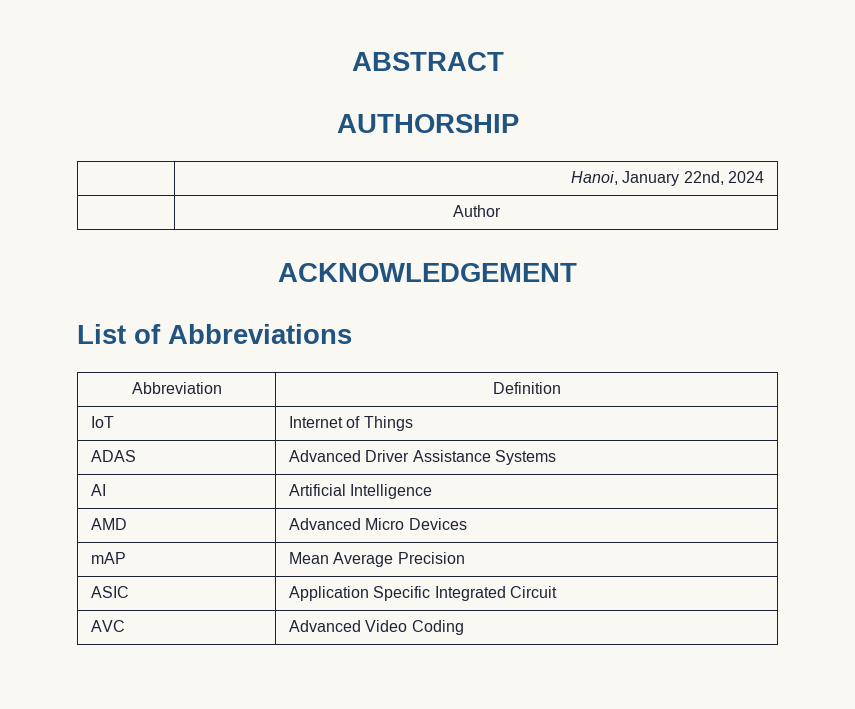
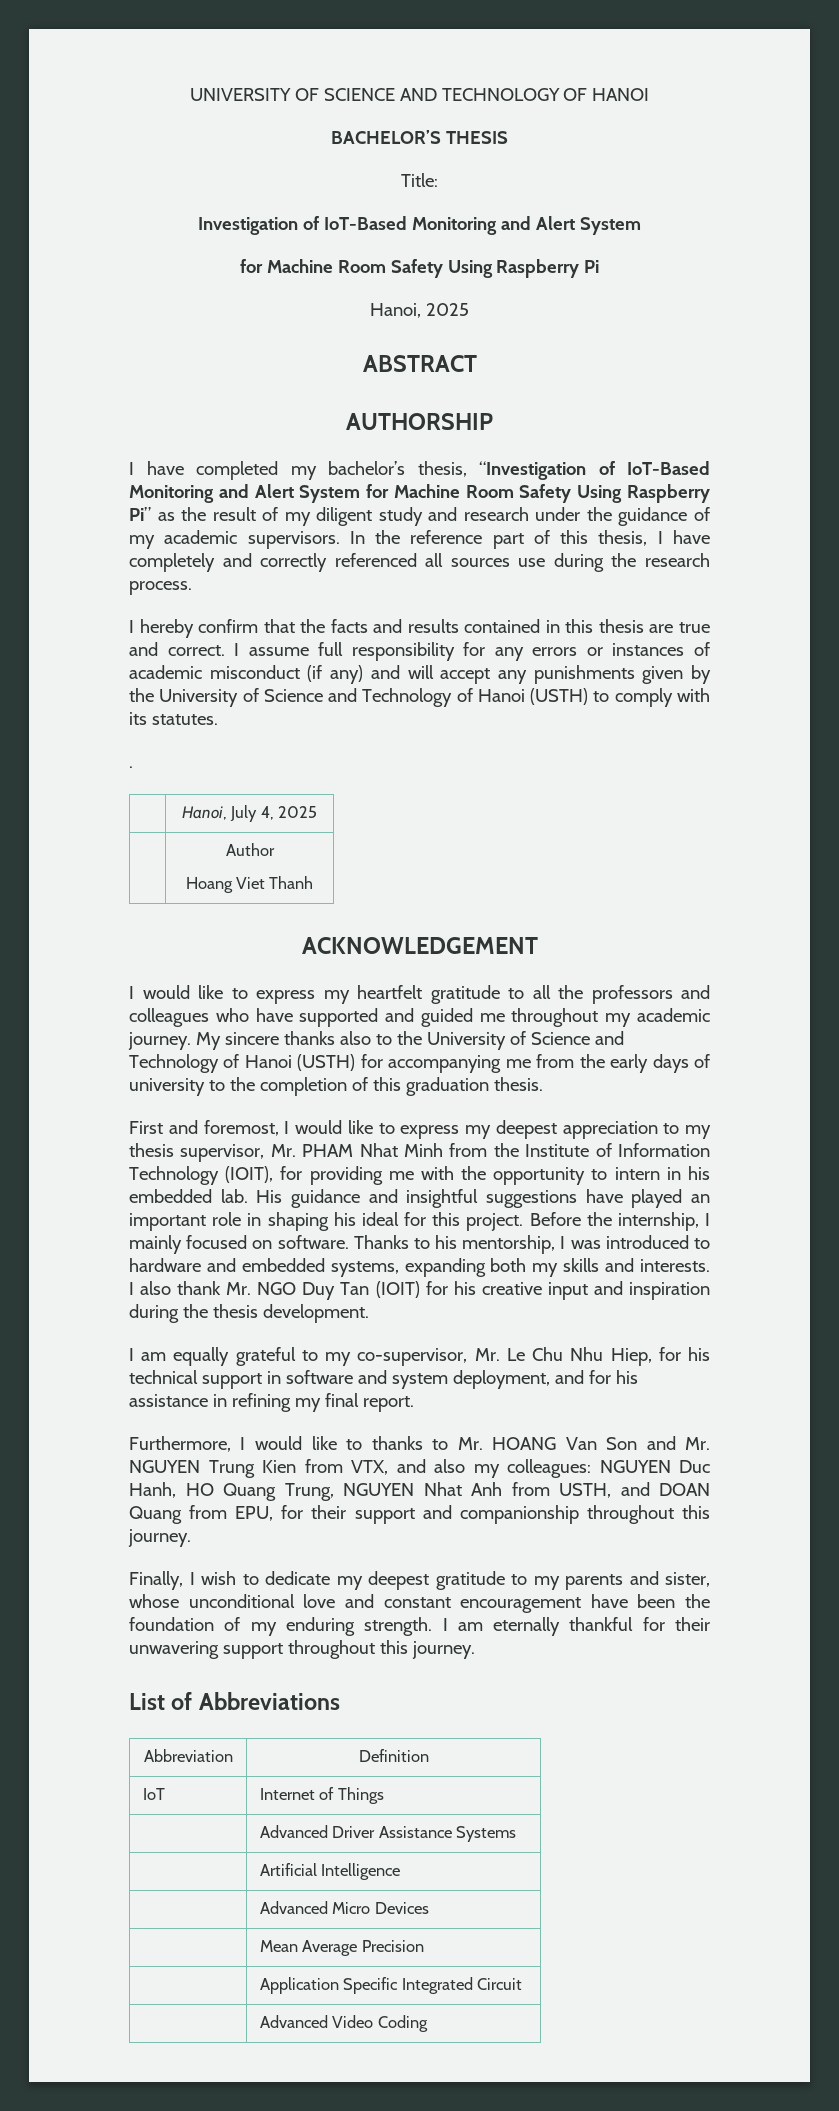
[351,52,504,71] [336,114,519,133] [571,171,765,186] [452,205,501,217] [278,263,577,282] ABSTRACT // AUTHORSHIP // | Hanoi, January 22nd, 2024 // | Author // ACKNOWLEDGEMENT -> [189,88,650,101] [331,130,508,144] [401,173,438,187] [198,216,641,235] [239,259,600,278] [370,303,469,318] [362,355,477,372] [346,413,493,430] [129,461,711,480] [129,484,710,503] [129,507,711,526] [129,530,710,549] [129,553,710,572] [129,581,192,595] [129,619,711,638] [129,642,710,661] [129,665,711,684] [129,688,710,707] [129,712,218,725] [129,766,133,768] [181,805,318,822] [225,843,275,856] [185,876,314,893] [301,937,538,954] [129,985,710,1004] [129,1008,710,1027] [128,1031,624,1050] [129,1054,710,1073] [129,1077,543,1096] [129,1120,711,1139] [129,1143,710,1162] [129,1166,710,1185] [129,1189,710,1208] [129,1212,710,1231] [129,1235,710,1254] [129,1258,710,1277] [129,1281,710,1300] [129,1304,369,1323] [129,1347,710,1366] [129,1370,638,1389] [129,1393,414,1412] [129,1436,710,1452] [129,1459,710,1478] [129,1482,710,1501] [129,1505,710,1524] [128,1529,191,1547] [129,1571,710,1590] [129,1594,710,1613] [129,1617,710,1636] [129,1640,475,1659] UNIVERSITY OF SCIENCE AND TECHNOLOGY OF HANOI // BACHELOR’S THESIS // Title: // Investigation of IoT-Based Monitoring and Alert System // for Machine Room Safety Using Raspberry Pi // Hanoi, 2025 // ABSTRACT // AUTHORSHIP // I have completed my bachelor’s thesis, “Investigation of IoT-Based Monitoring and Alert System for Machine Room Safety Using Raspberry Pi” as the result of my diligent study and research under the guidance of my academic supervisors. In the reference part of this thesis, I have completely and correctly referenced all sources use during the research process. // I hereby confirm that the facts and results contained in this thesis are true and correct. I assume full responsibility for any errors or instances of academic misconduct (if any) and will accept any punishments given by the University of Science and Technology of Hanoi (USTH) to comply with its statutes. // . // | Hanoi, July 4, 2025 // | Author // Hoang Viet Thanh // ACKNOWLEDGEMENT // I would like to express my heartfelt gratitude to all the professors and colleagues who have supported and guided me throughout my academic journey. My sincere thanks also to the University of Science and Technology of Hanoi (USTH) for accompanying me from the early days of university to the completion of this graduation thesis. // First and foremost, I would like to express my deepest appreciation to my thesis supervisor, Mr. PHAM Nhat Minh from the Institute of Information Technology (IOIT), for providing me with the opportunity to intern in his embedded lab. His guidance and insightful suggestions have played an important role in shaping his ideal for this project. Before the internship, I mainly focused on software. Thanks to his mentorship, I was introduced to hardware and embedded systems, expanding both my skills and interests. I also thank Mr. NGO Duy Tan (IOIT) for his creative input and inspiration during the thesis development. // I am equally grateful to my co-supervisor, Mr. Le Chu Nhu Hiep, for his technical support in software and system deployment, and for his assistance in refining my final report. // Furthermore, I would like to thanks to Mr. HOANG Van Son and Mr. NGUYEN Trung Kien from VTX, and also my colleagues: NGUYEN Duc Hanh, HO Quang Trung, NGUYEN Nhat Anh from USTH, and DOAN Quang from EPU, for their support and companionship throughout this journey. // Finally, I wish to dedicate my deepest gratitude to my parents and sister, whose unconditional love and constant encouragement have been the foundation of my enduring strength. I am eternally thankful for their unwavering support throughout this journey.
[90,450,136,462] ADAS -> (384, 1795) none
[90,484,106,496] AI -> (516, 1834) none
[90,518,127,530] AMD -> (401, 1871) none
[90,552,126,564] mAP -> (429, 1908) none
[90,586,129,598] ASIC -> (424, 1946) none
[90,620,125,632] AVC -> (522, 1984) none

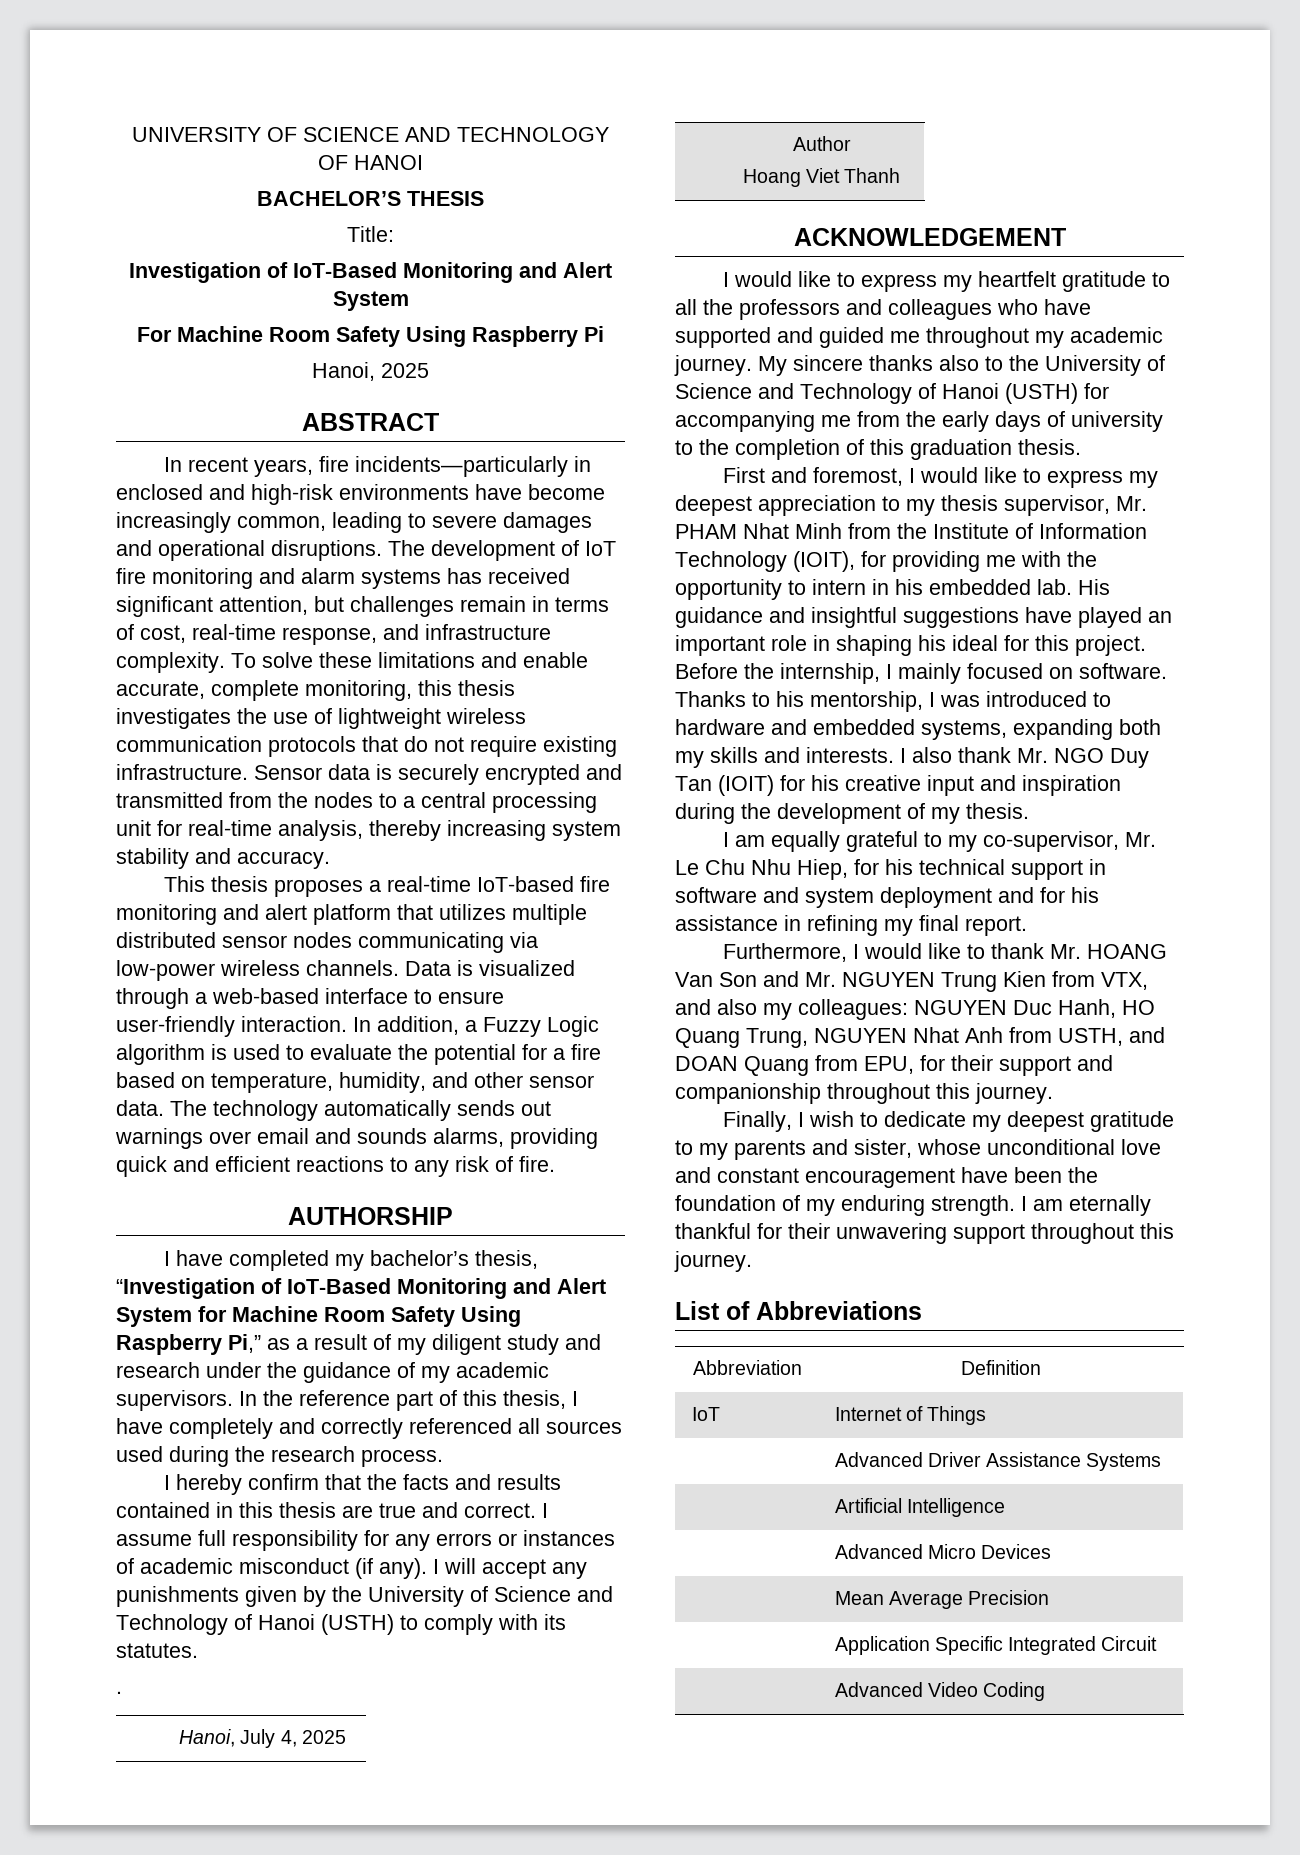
[239,259,263,273] for -> [137,327,172,342] For
(477, 363) none -> [164,456,592,477] [116,484,605,505] [116,512,592,533] [116,540,616,561] [116,568,570,589] [116,596,609,617] [116,624,551,645] [116,652,588,673] [116,680,515,701] [116,708,526,729] [116,736,617,757] [116,764,622,785] [116,792,597,813] [116,820,621,841] [116,848,330,869] [164,876,611,897] [116,904,587,925] [116,932,538,953] [116,960,575,981] [116,988,504,1009] [116,1016,599,1037] [116,1044,601,1065] [116,1072,594,1093] [116,1100,551,1121] [115,1128,598,1149] [116,1156,555,1177] // In recent years, fire incidents—particularly in enclosed and high-risk environments have become increasingly common, leading to severe damages and operational disruptions. The development of IoT fire monitoring and alarm systems has received significant attention, but challenges remain in terms of cost, real-time response, and infrastructure complexity. To solve these limitations and enable accurate, complete monitoring, this thesis investigates the use of lightweight wireless communication protocols that do not require existing infrastructure. Sensor data is securely encrypted and transmitted from the nodes to a central processing unit for real-time analysis, thereby increasing system stability and accuracy. // This thesis proposes a real-time IoT-based fire monitoring and alert platform that utilizes multiple distributed sensor nodes communicating via low-power wireless channels. Data is visualized through a web-based interface to ensure user-friendly interaction. In addition, a Fuzzy Logic algorithm is used to evaluate the potential for a fire based on temperature, humidity, and other sensor data. The technology automatically sends out warnings over email and sounds alarms, providing quick and efficient reactions to any risk of fire.
[129,507,207,521] Pi” as the -> [228,1334,308,1353] Pi,” as a
[518,558,546,567] use -> [116,1446,163,1462] used
[330,665,400,684] any) and -> [379,1558,439,1579] any). I
[212,1304,369,1323] thesis development. -> [777,803,1029,824] development of my thesis.
[452,1370,550,1389] deployment, -> [880,887,992,908] deployment
[371,1436,448,1450] thanks to -> [991,943,1045,959] thank

